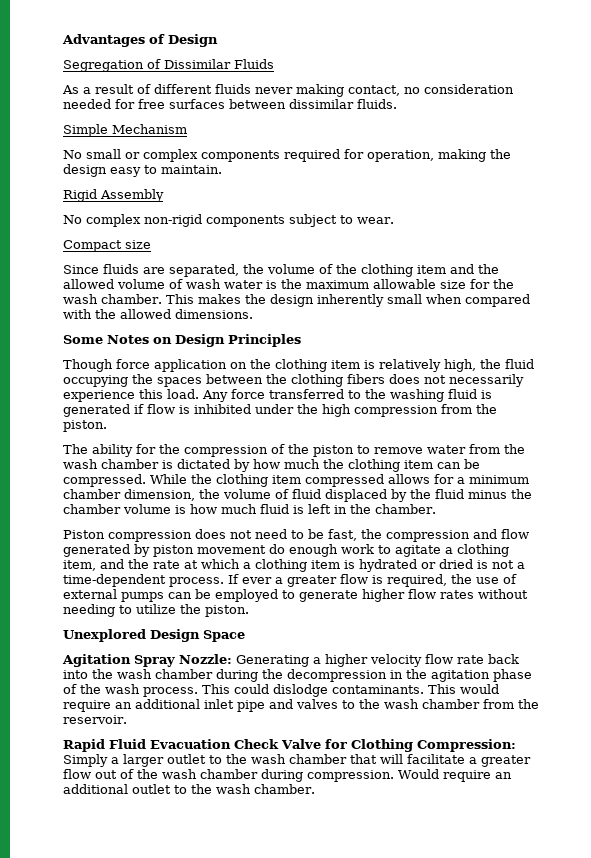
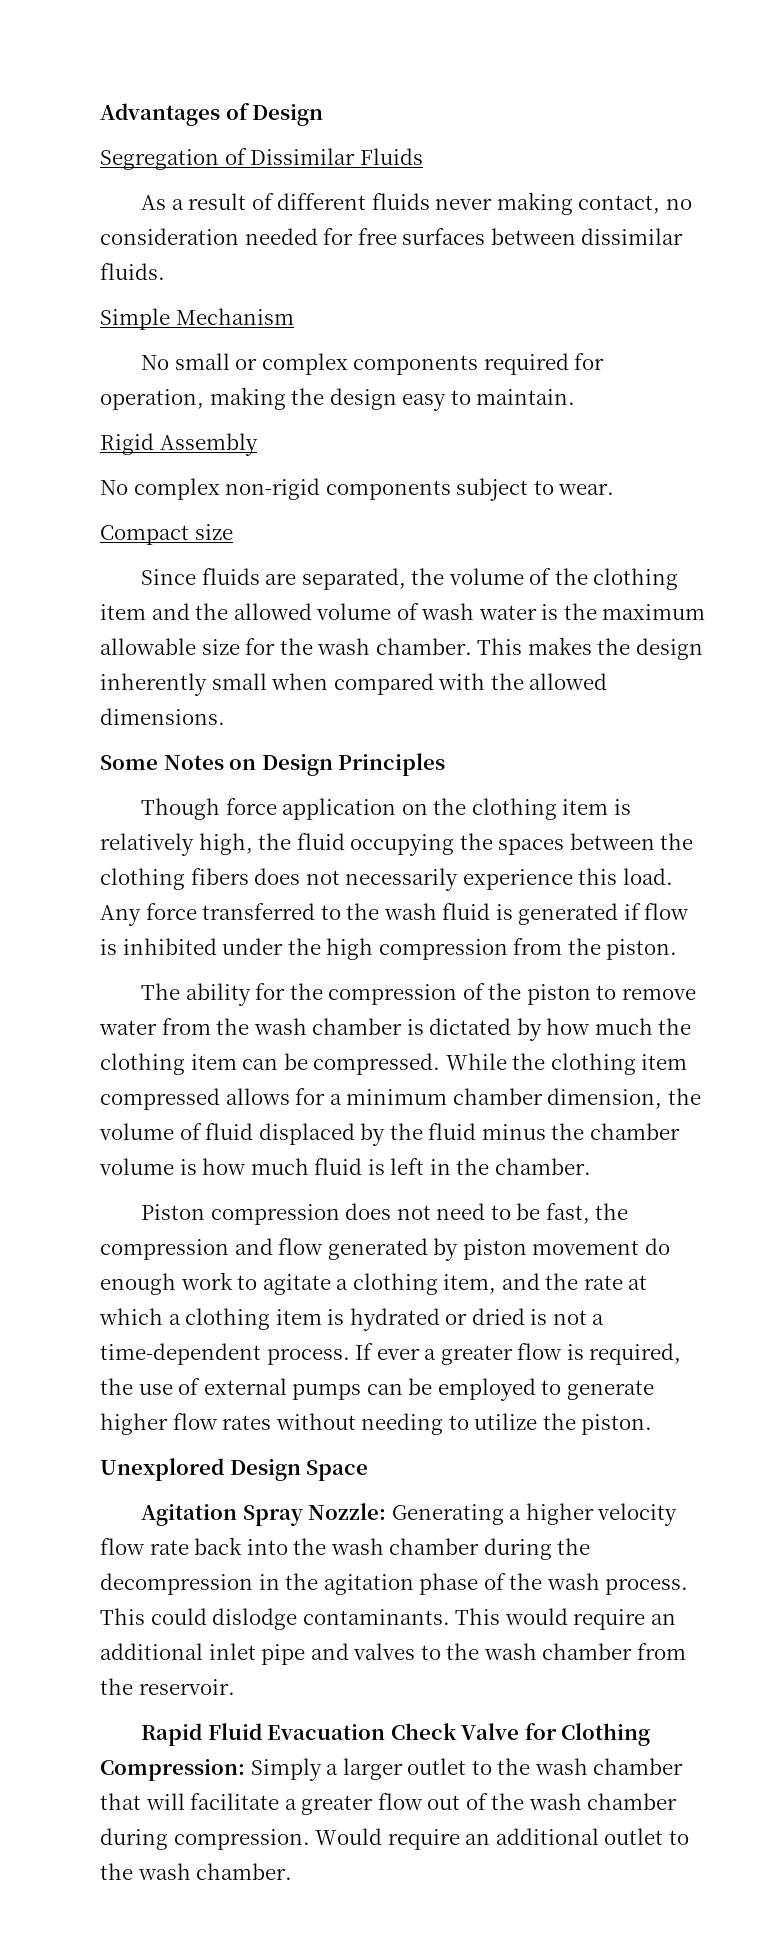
[390,389,444,402] washing -> [383,903,437,920] wash

